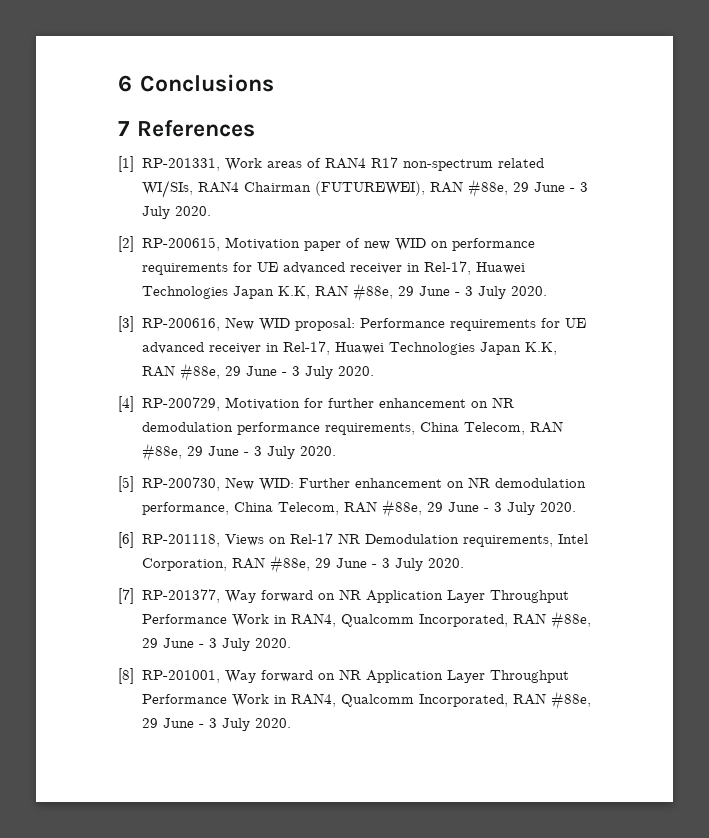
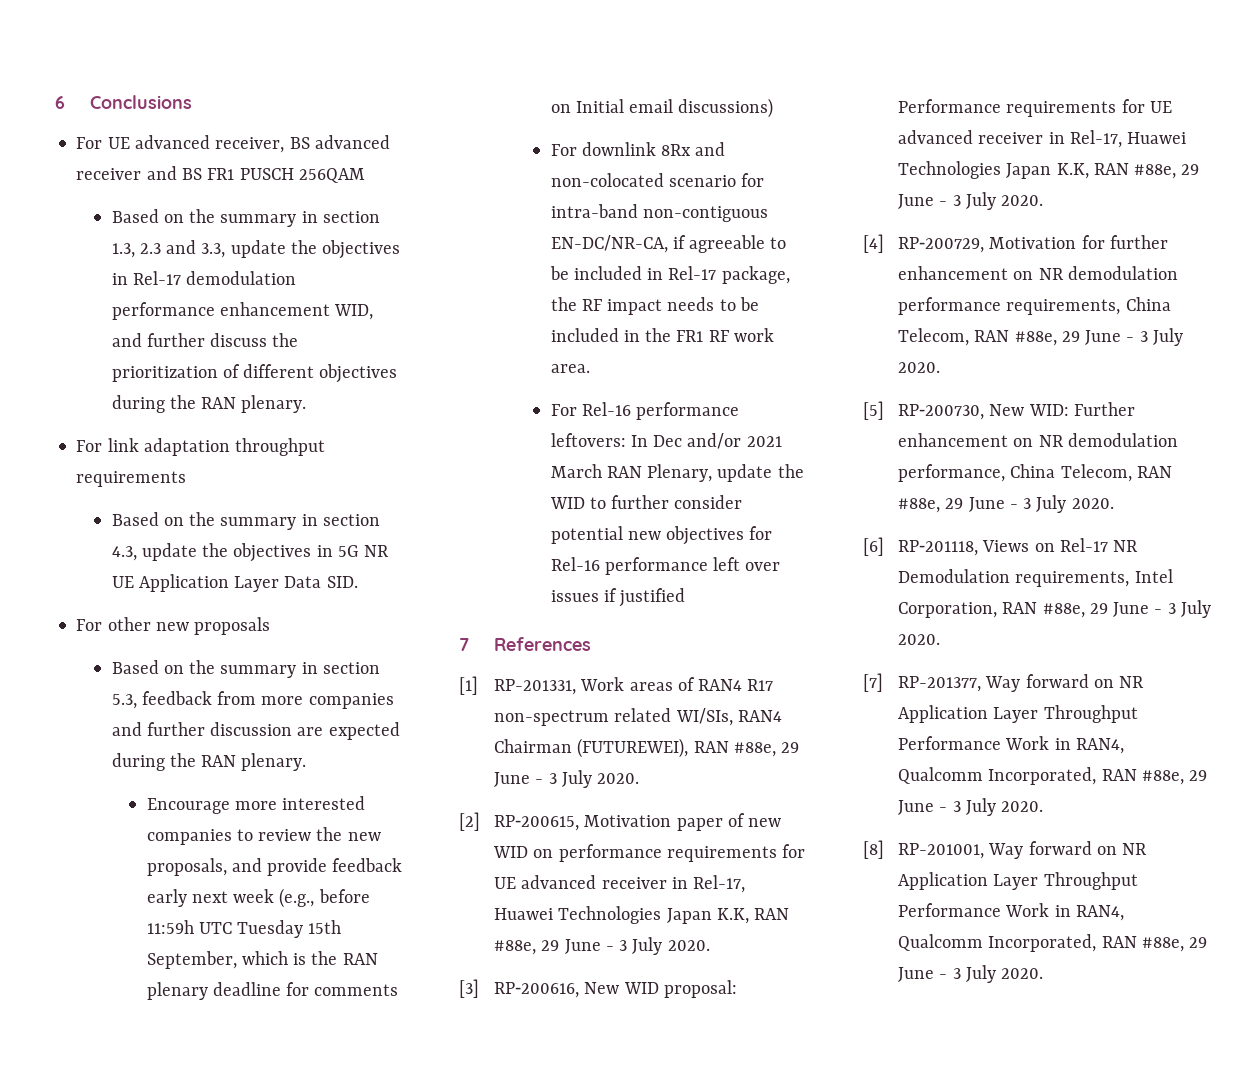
(274, 83) none -> [76,135,390,153] [76,166,365,183] [111,209,380,227] [111,240,401,259] [111,271,297,285] [111,302,374,320] [111,333,299,347] [111,364,398,383] [111,395,307,413] [76,438,326,456] [76,471,187,487] [111,512,380,530] [111,543,390,562] [111,574,358,592] [76,617,271,635] [111,660,380,678] [111,691,394,709] [111,722,400,740] [111,753,307,771] [146,796,366,814] [146,827,381,845] [146,858,403,876] [146,888,370,908] [146,920,342,938] [146,951,378,969] [146,982,399,1000] [550,98,774,118] [550,142,726,156] [550,173,765,187] [550,204,768,222] [550,235,787,253] [549,266,790,284] [550,297,759,315] [550,328,774,342] [550,364,590,373] [550,402,740,420] [550,433,782,449] [550,464,804,482] [549,495,743,509] [550,526,773,545] [550,557,781,575] [550,588,686,607] // For UE advanced receiver, BS advanced receiver and BS FR1 PUSCH 256QAM // Based on the summary in section 1.3, 2.3 and 3.3, update the objectives in Rel-17 demodulation performance enhancement WID, and further discuss the prioritization of different objectives during the RAN plenary. // For link adaptation throughput requirements // Based on the summary in section 4.3, update the objectives in 5G NR UE Application Layer Data SID. // For other new proposals // Based on the summary in section 5.3, feedback from more companies and further discussion are expected during the RAN plenary. // Encourage more interested companies to review the new proposals, and provide feedback early next week (e.g., before 11:59h UTC Tuesday 15th September, which is the RAN plenary deadline for comments on Initial email discussions) // For downlink 8Rx and non-colocated scenario for intra-band non-contiguous EN-DC/NR-CA, if agreeable to be included in Rel-17 package, the RF impact needs to be included in the FR1 RF work area. // For Rel-16 performance leftovers: In Dec and/or 2021 March RAN Plenary, update the WID to further consider potential new objectives for Rel-16 performance left over issues if justified

